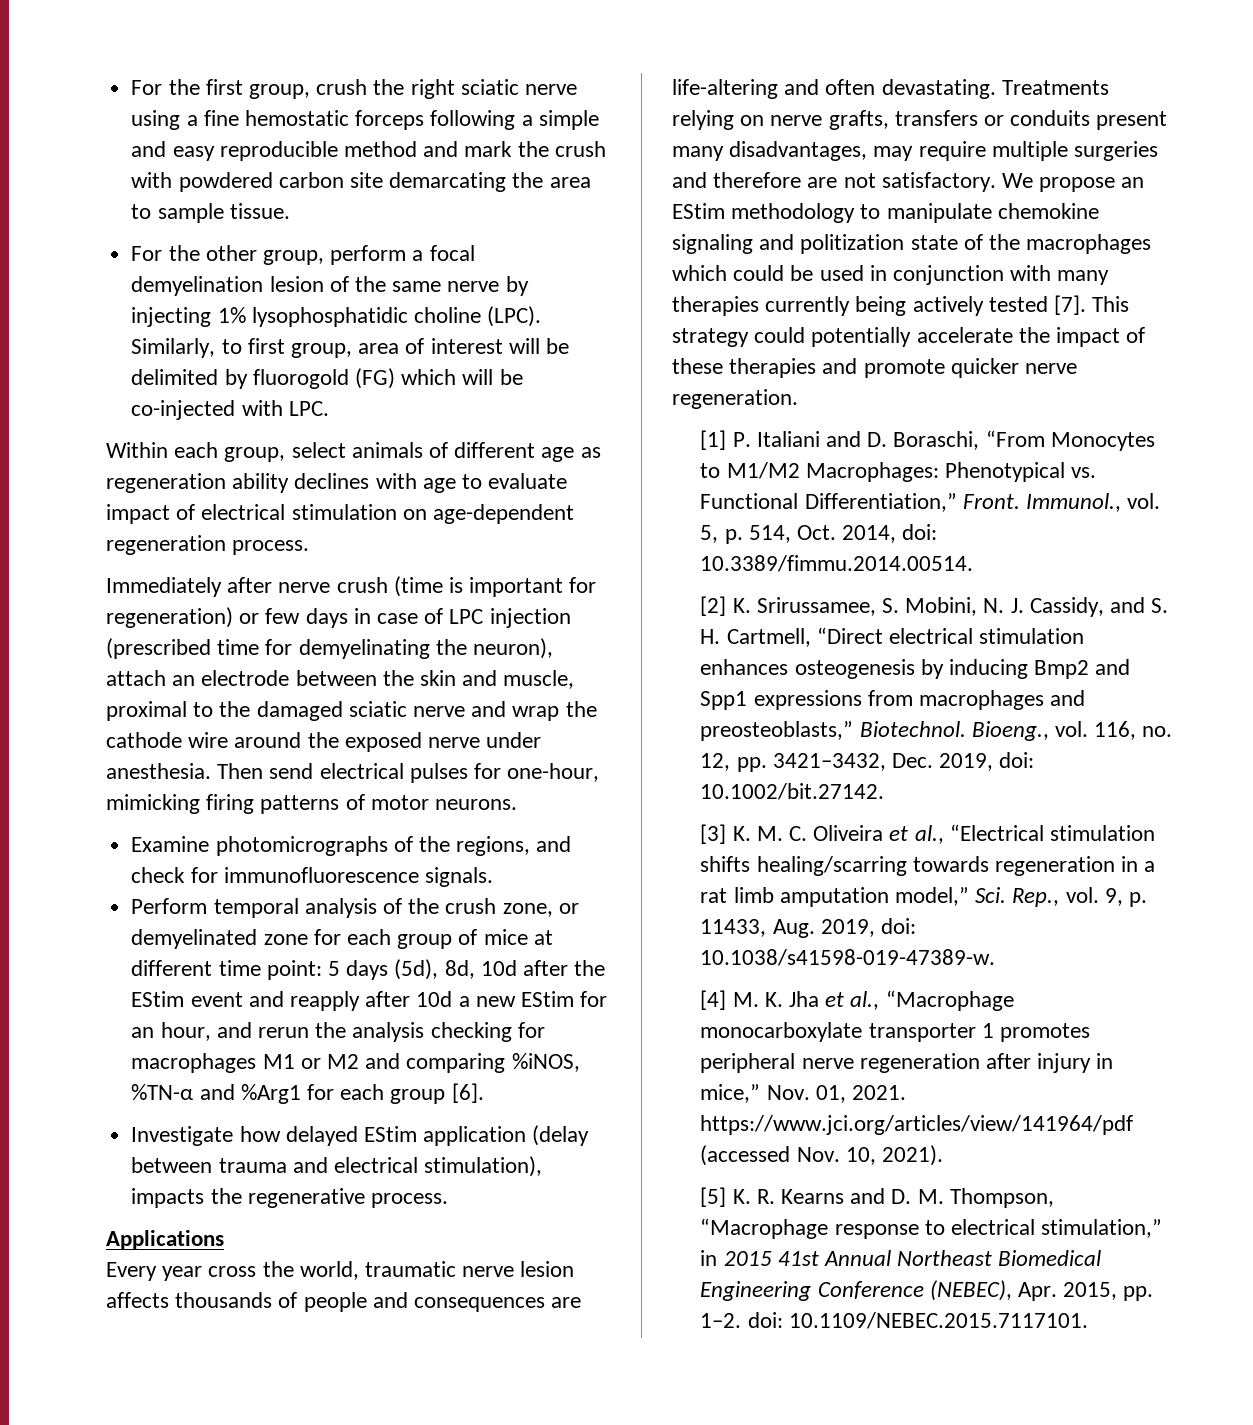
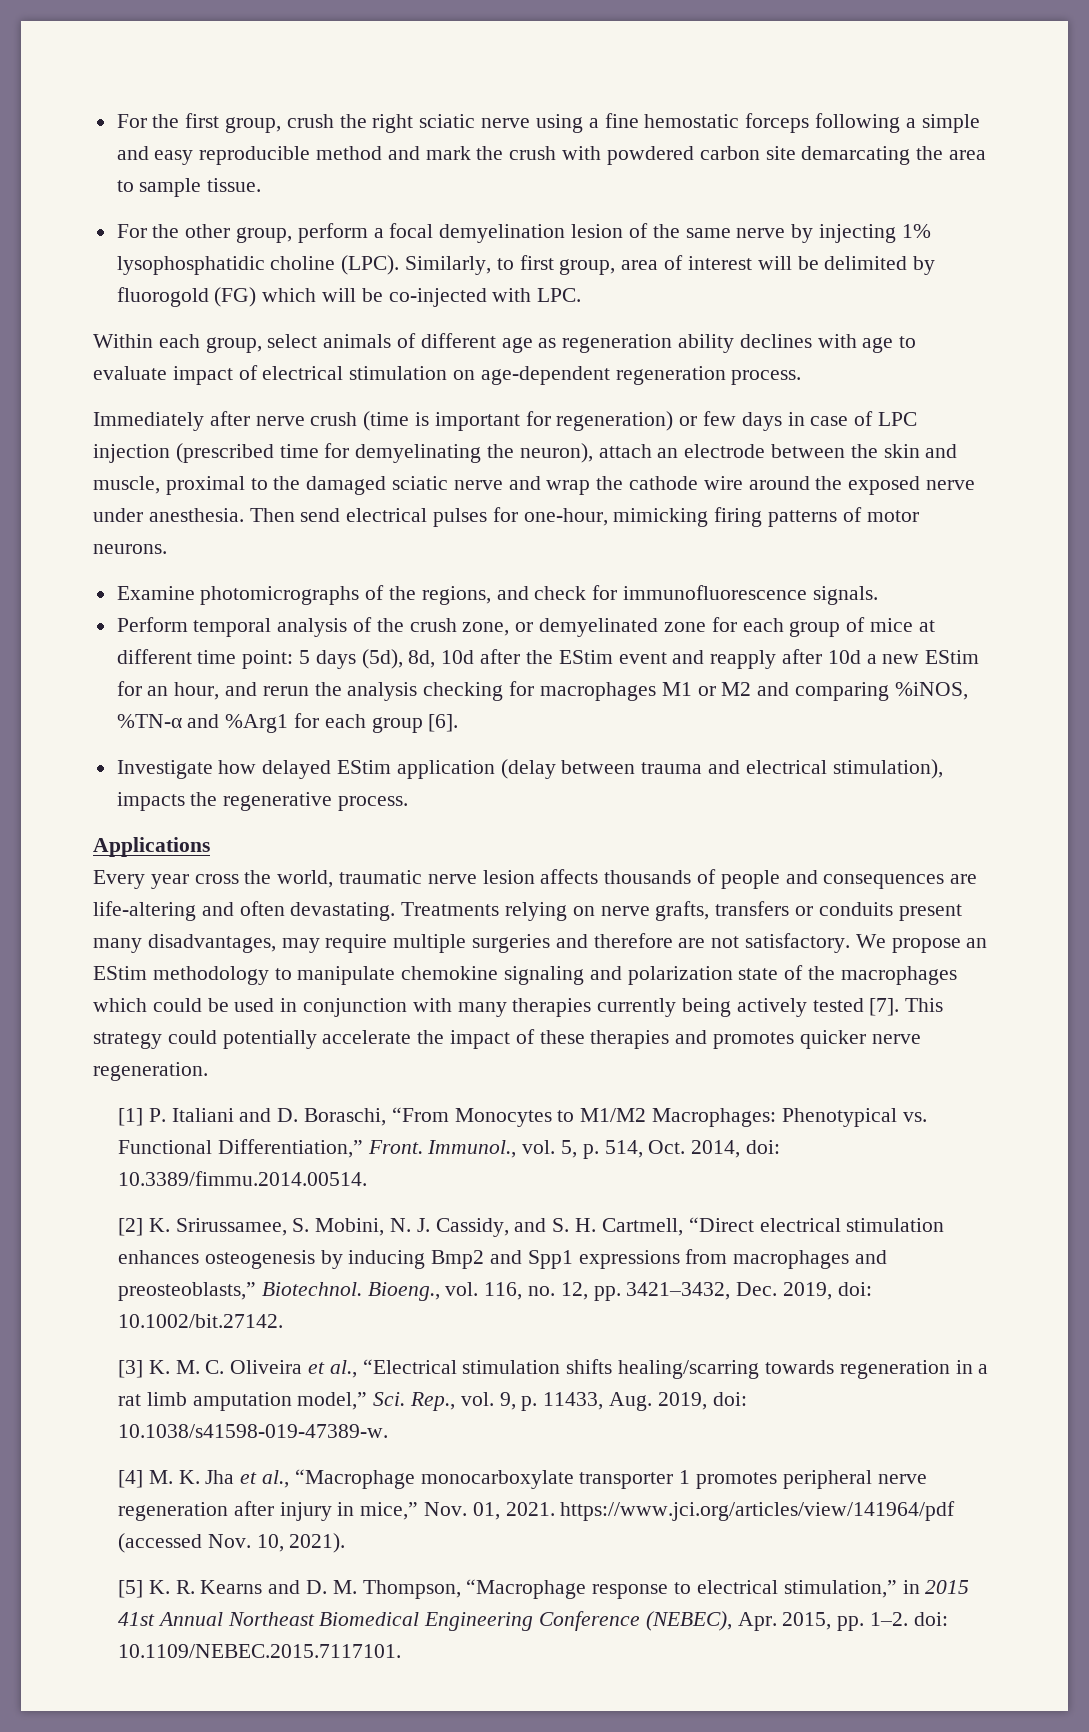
[800,234,905,254] politization -> [627,966,733,985] polarization
[863,359,945,378] promote -> [713,1032,795,1049] promotes

